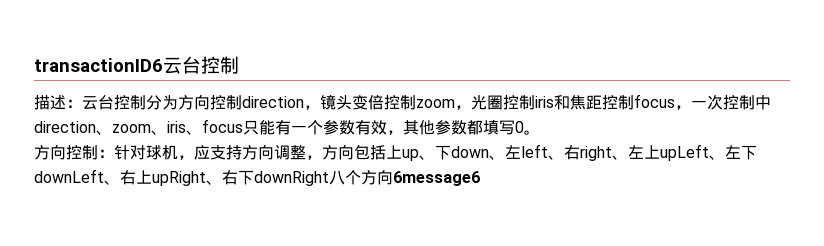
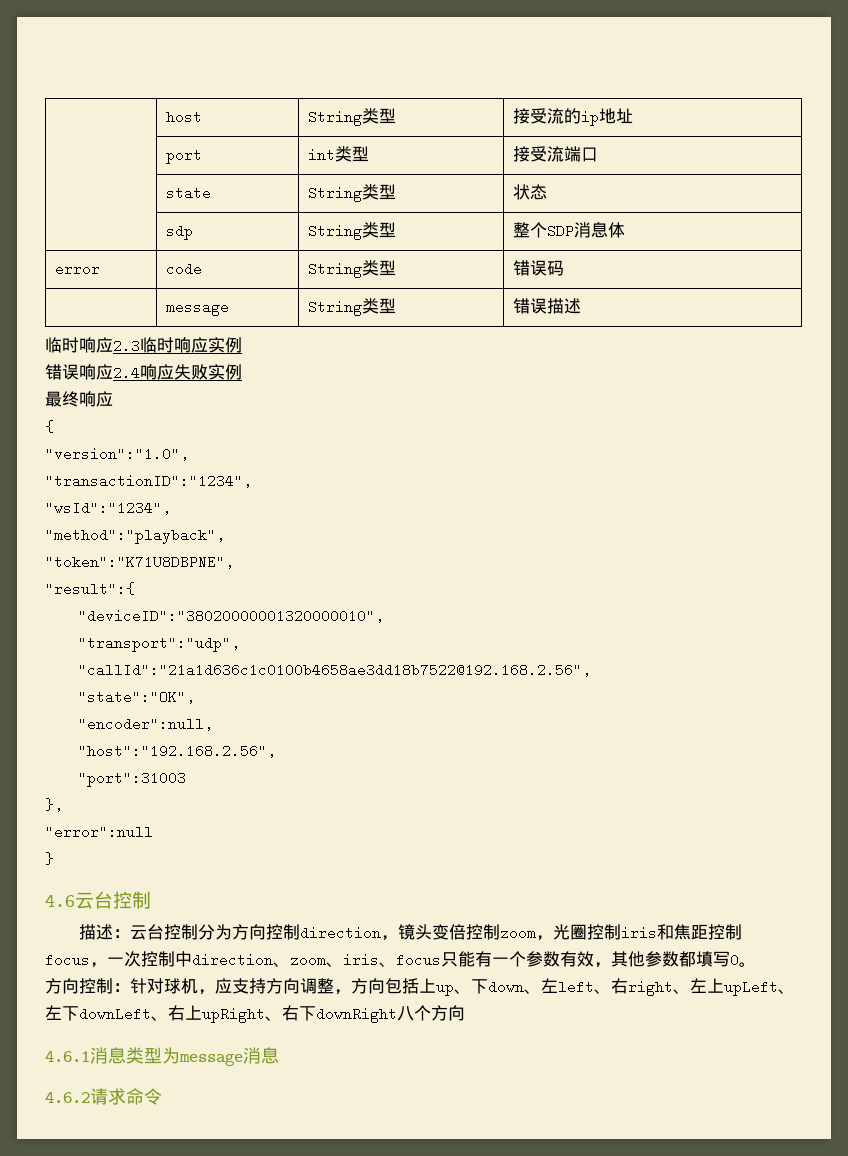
[34,58,163,72] transactionID6 -> [166,112,203,122] [308,108,397,126] [513,108,634,126] [166,150,203,164] [308,146,370,162] [513,146,599,162] [166,186,212,200] [308,184,397,202] [513,184,548,200] [166,224,194,240] [308,222,397,240] [513,222,626,238] [55,262,101,276] [166,262,203,276] [308,260,397,278] [513,260,565,276] [166,300,230,316] [308,298,397,316] [513,298,582,314] [45,337,242,353] [45,364,242,380] [45,391,113,407] [45,420,54,433] [45,447,189,461] [45,474,252,488] [45,501,171,515] [45,528,225,544] [45,555,234,569] [45,582,135,596] [78,609,385,623] [78,636,241,652] [78,663,592,677] [78,690,196,704] [78,717,214,731] [78,744,277,758] [78,771,187,787] [45,798,63,812] [45,825,153,839] [45,852,54,865] [45,895,75,907] | host | String类型 | 接受流的ip地址 // | port | int类型 | 接受流端口 // | state | String类型 | 状态 // | sdp | String类型 | 整个SDP消息体 // error | code | String类型 | 错误码 // | message | String类型 | 错误描述 // 临时响应2.3临时响应实例 // 错误响应2.4响应失败实例 // 最终响应 // { // "version":"1.0", // "transactionID":"1234", // "wsId":"1234", // "method":"playback", // "token":"K71U8DBPNE", // "result":{ // "deviceID":"38020000001320000010", // "transport":"udp", // "callId":"21a1d636c1c0100b4658ae3dd18b7522@192.168.2.56", // "state":"OK", // "encoder":null, // "host":"192.168.2.56", // "port":31003 // }, // "error":null // } // 4.6
[393,171,480,186] 6message6 -> [45,1047,279,1066] [45,1088,162,1105] // 4.6.1消息类型为message消息 // 4.6.2请求命令

